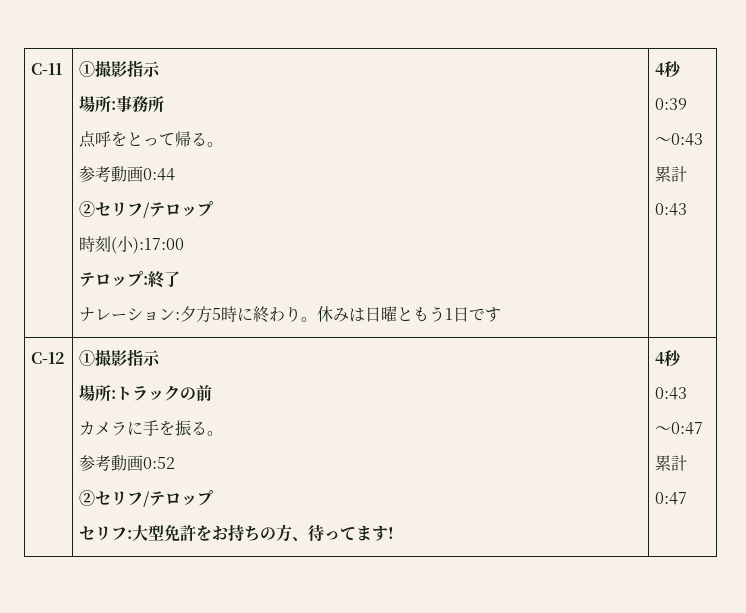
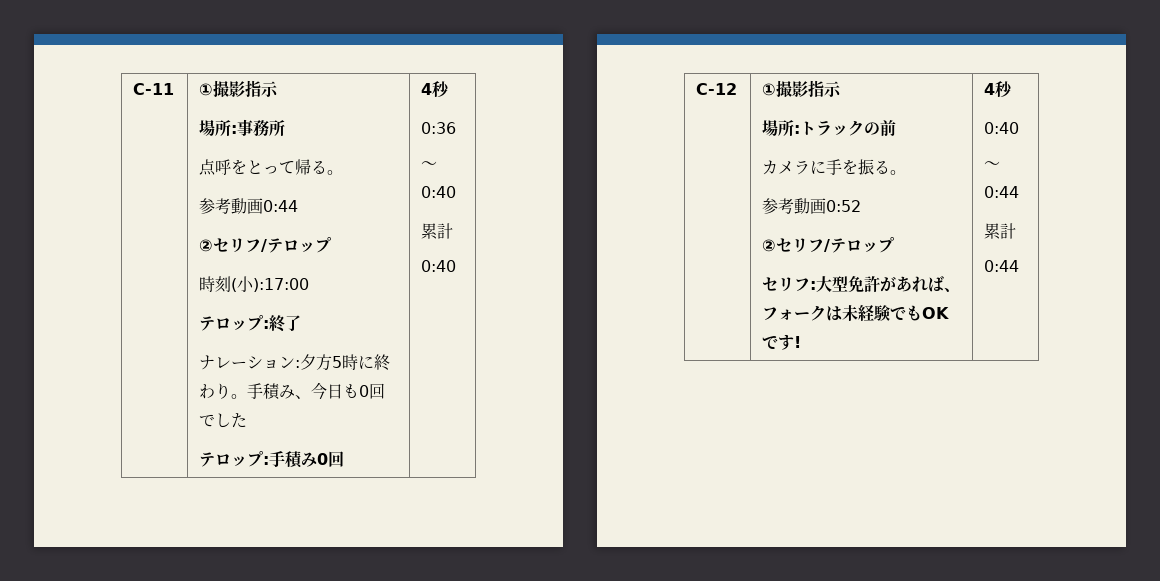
[316,306,501,322] [654,61,682,77] [654,98,687,110] [654,133,703,146] [654,166,687,182] [654,203,687,216] 休みは日曜ともう1日です | 4秒 // 0:39 // 〜0:43 // 累計 // 0:43 -> [247,382,386,400] [199,413,248,428] [199,451,345,469] [421,81,451,97] [421,122,457,134] [421,161,438,169] [421,186,457,198] [421,223,454,239] [421,260,457,272] 手積み、今日も0回でした // テロップ:手積み0回 | 4秒 // 0:36 // 〜0:40 // 累計 // 0:40
[195,524,372,542] をお持ちの方、待ってま -> [880,276,961,292] [762,304,950,321] [762,336,779,349] があれば、フォークは未経験でもOKで
[654,387,687,400] [654,422,703,435] [654,455,687,471] [654,492,687,505] 0:43 // 〜0:47 // 累計 // 0:47 -> [984,122,1020,134] [984,161,1001,169] [984,186,1020,198] [984,223,1017,239] [984,260,1020,272] 0:40 // 〜0:44 // 累計 // 0:44

